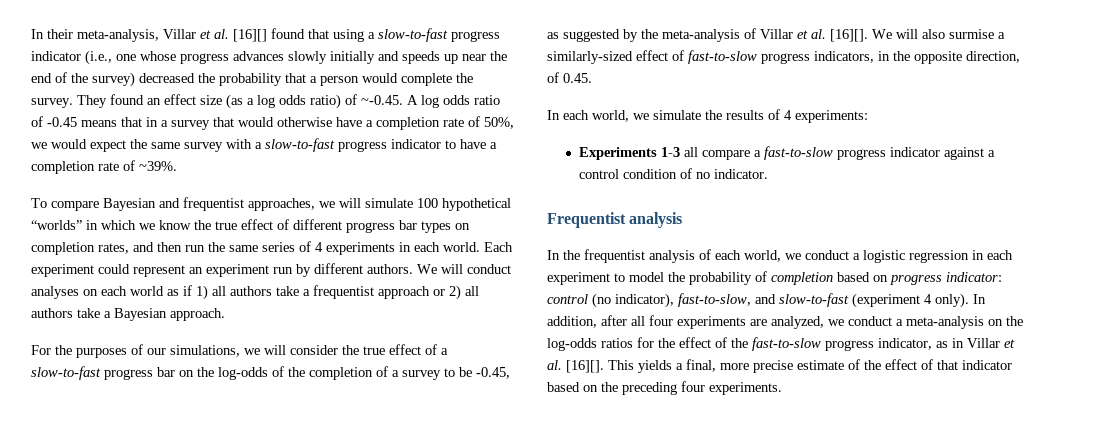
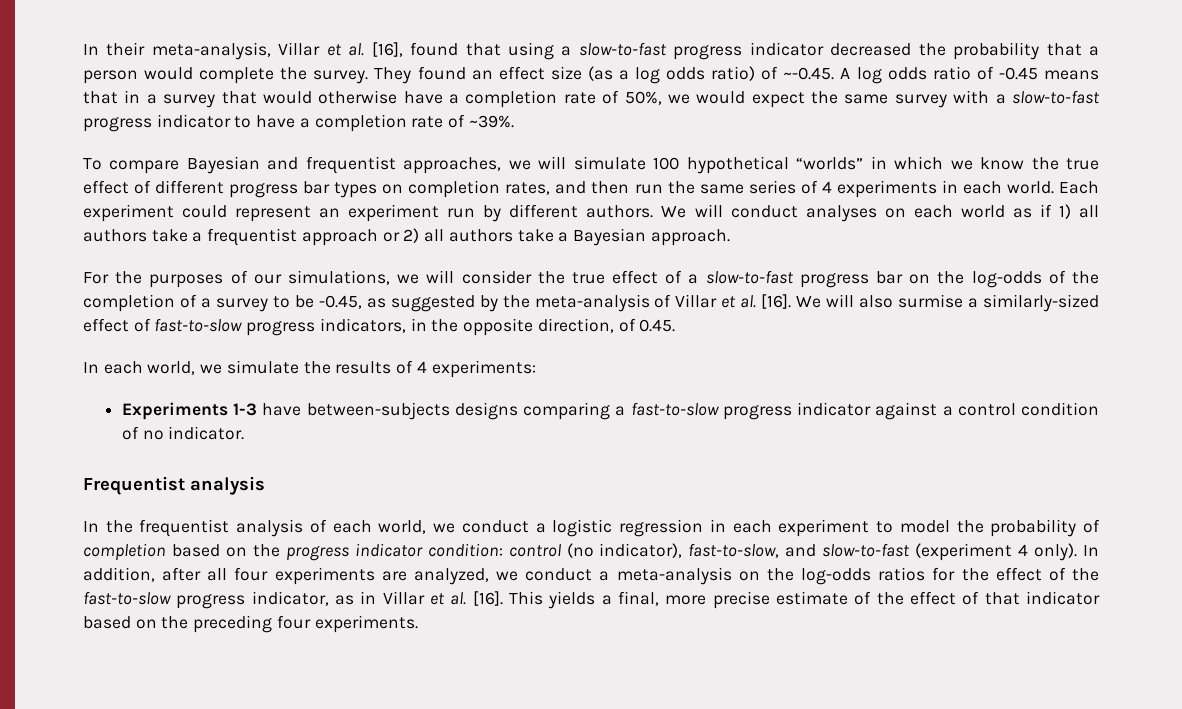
[233,29,267,42] [16][] -> [371,42,403,57] [16],
[85,50,507,65] [31,72,135,87] (i.e., one whose progress advances slowly initially and speeds up near the end of the survey) -> (824, 49) none
[830,29,868,42] [16][]. -> [761,294,792,309] [16].
[684,147,751,160] all compare -> [262,402,611,420] have between-subjects designs comparing
[890,272,1002,285] progress indicator: -> [252,543,503,561] the progress indicator condition:
[566,360,604,373] [16][]. -> [472,591,503,606] [16].

